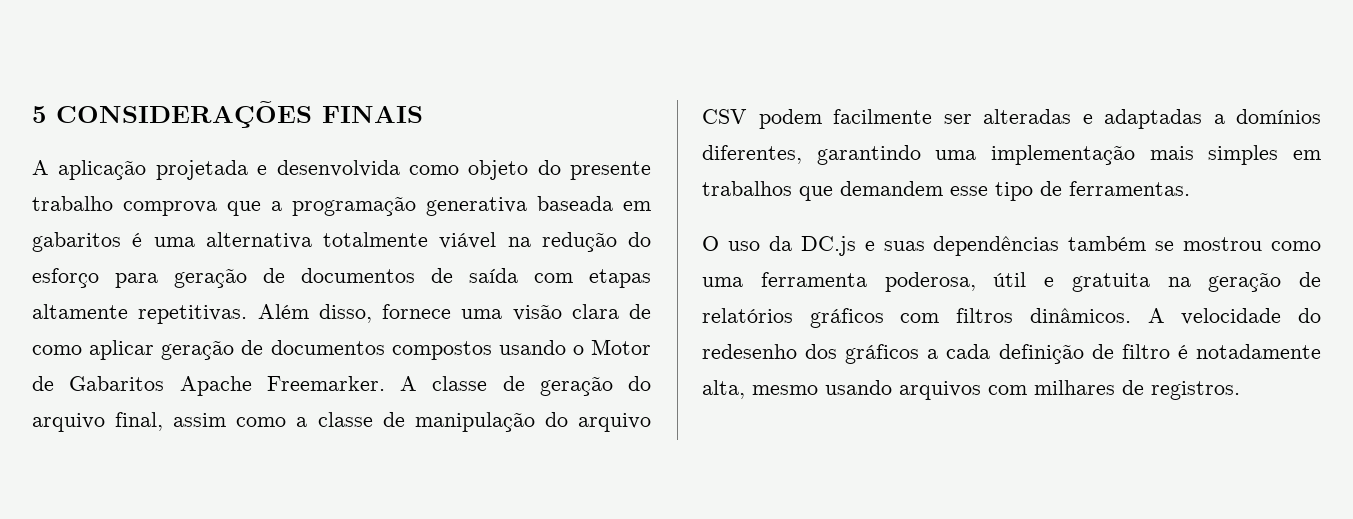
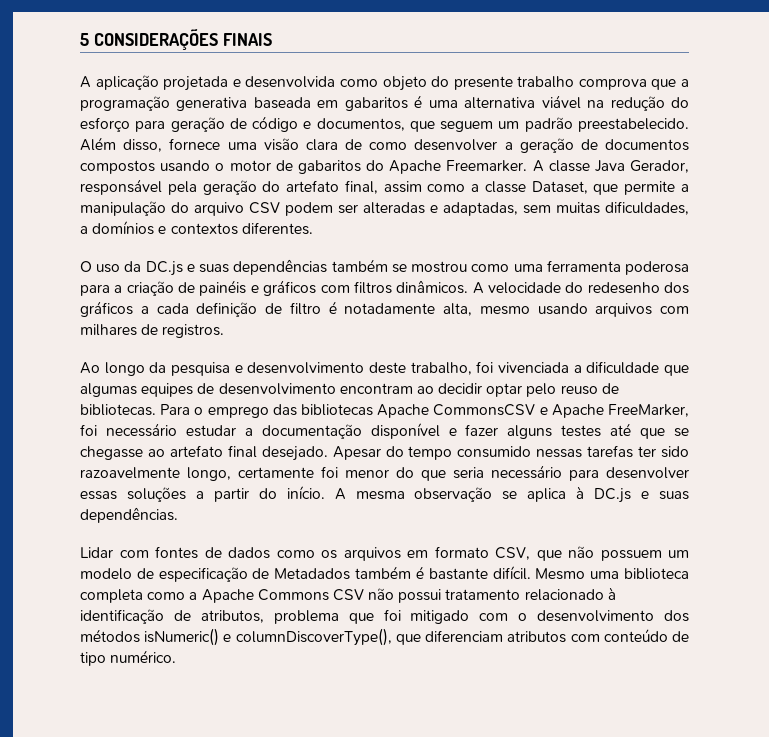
[323,232,428,247] totalmente -> (536, 103) none
[301,268,651,288] [32,304,248,324] documentos de saída com etapas altamente repetitivas. -> [252,116,689,132] código e documentos, que seguem um padrão preestabelecido.
[89,340,155,360] aplicar -> [414,139,513,151] desenvolver a
[591,339,651,355] [32,376,525,396] Motor de Gabaritos Apache Freemarker. A classe de -> [229,160,689,174] [80,179,197,195] motor de gabaritos do Apache Freemarker. A classe Java Gerador, responsável pela
[32,413,105,432] arquivo -> [286,180,340,192] artefato
[382,412,405,427] de -> [531,181,689,195] Dataset, que permite a
[833,109,932,124] facilmente -> (333, 209) none
[1104,109,1321,129] [702,145,1321,165] [702,181,1190,201] adaptadas a domínios diferentes, garantindo uma implementação mais simples em trabalhos que demandem esse tipo de ferramentas. -> [443,201,689,216] [80,221,313,235] adaptadas, sem muitas dificuldades, a domínios e contextos diferentes.
[884,272,1321,292] [702,308,793,323] poderosa, útil e gratuita na geração de relatórios -> [625,261,689,275] [80,280,259,296] poderosa para a criação de painéis e
(1240, 390) none -> [80,361,690,376] [80,383,619,397] [80,404,689,418] [80,423,689,439] [80,445,689,461] [80,465,689,481] [80,486,690,503] [80,507,178,523] [80,546,689,561] [80,566,689,582] [80,587,616,603] [80,609,689,624] [80,628,689,646] [80,650,177,666] // Ao longo da pesquisa e desenvolvimento deste trabalho, foi vivenciada a dificuldade que algumas equipes de desenvolvimento encontram ao decidir optar pelo reuso de bibliotecas. Para o emprego das bibliotecas Apache CommonsCSV e Apache FreeMarker, foi necessário estudar a documentação disponível e fazer alguns testes até que se chegasse ao artefato final desejado. Apesar do tempo consumido nessas tarefas ter sido razoavelmente longo, certamente foi menor do que seria necessário para desenvolver essas soluções a partir do início. A mesma observação se aplica à DC.js e suas dependências. // Lidar com fontes de dados como os arquivos em formato CSV, que não possuem um modelo de especificação de Metadados também é bastante difícil. Mesmo uma biblioteca completa como a Apache Commons CSV não possui tratamento relacionado à identificação de atributos, problema que foi mitigado com o desenvolvimento dos métodos isNumeric() e columnDiscoverType(), que diferenciam atributos com conteúdo de tipo numérico.

